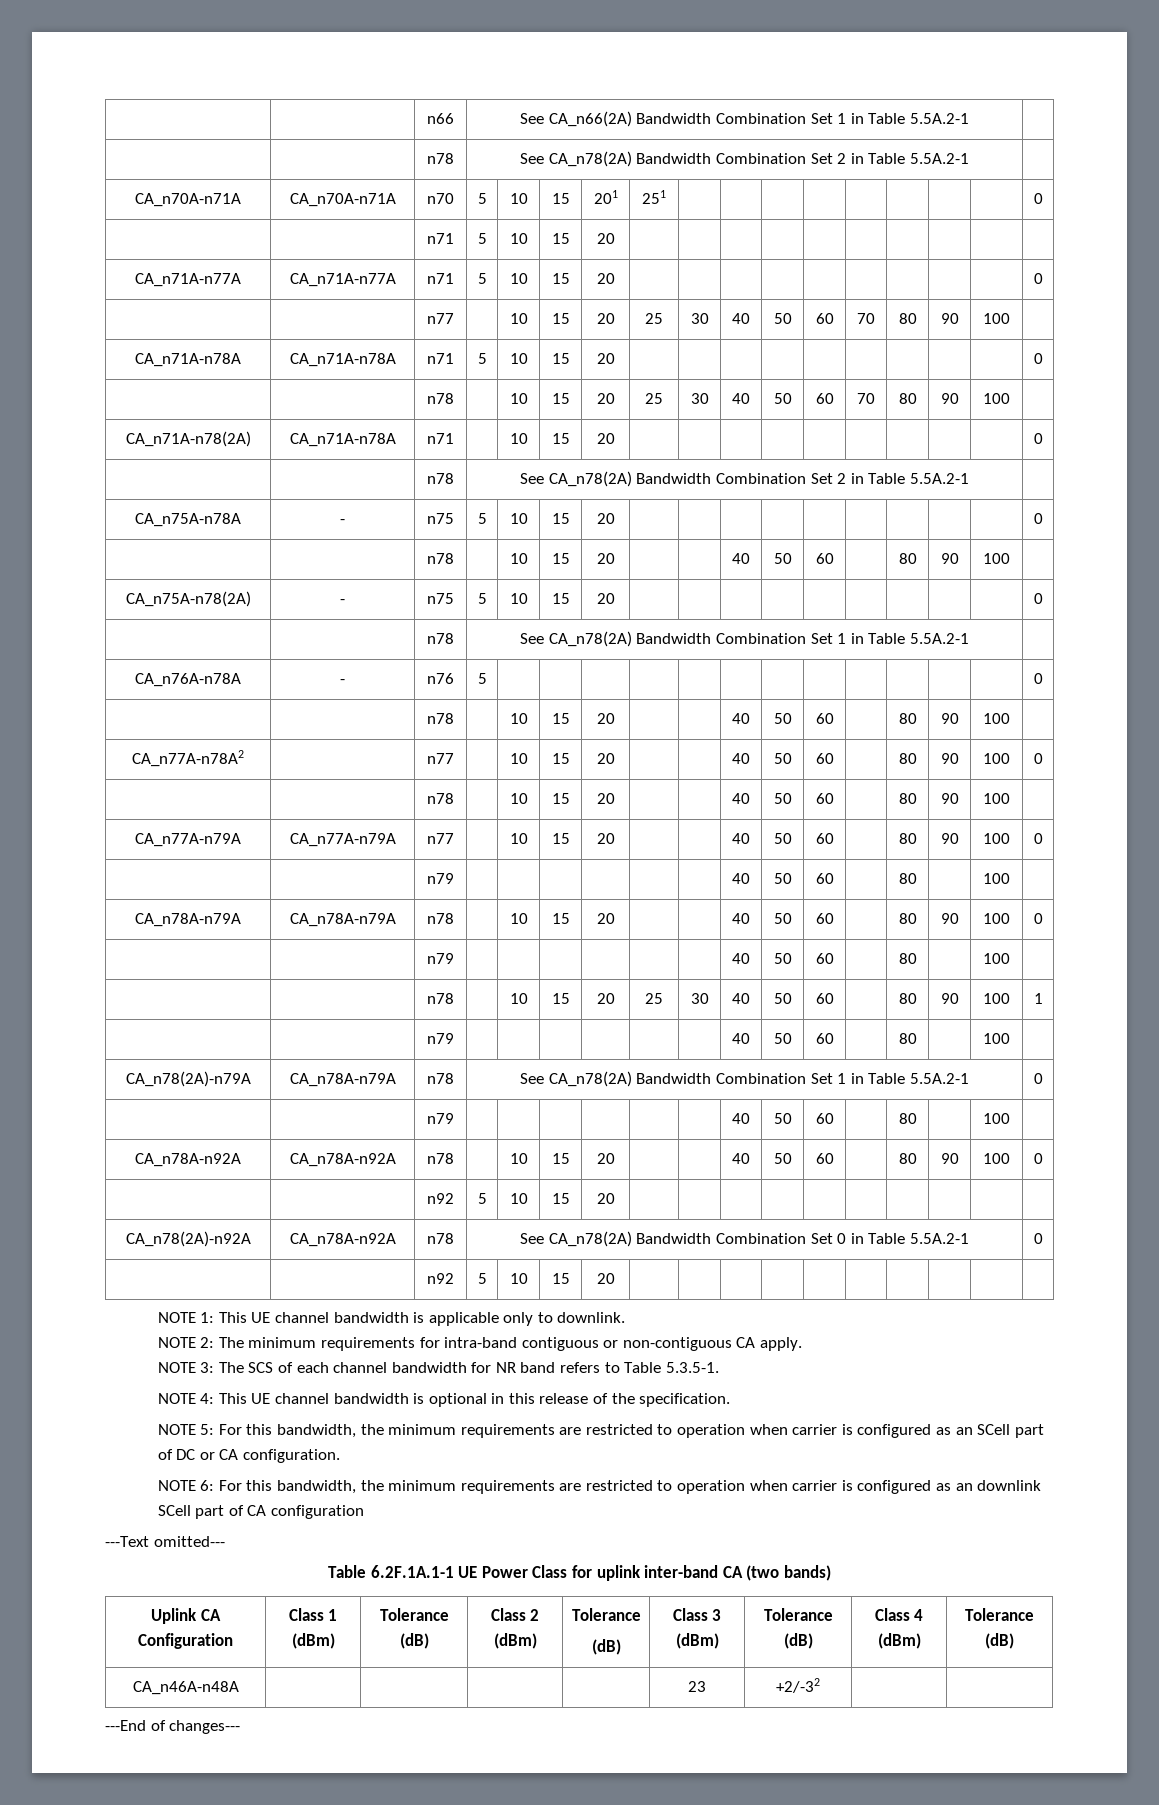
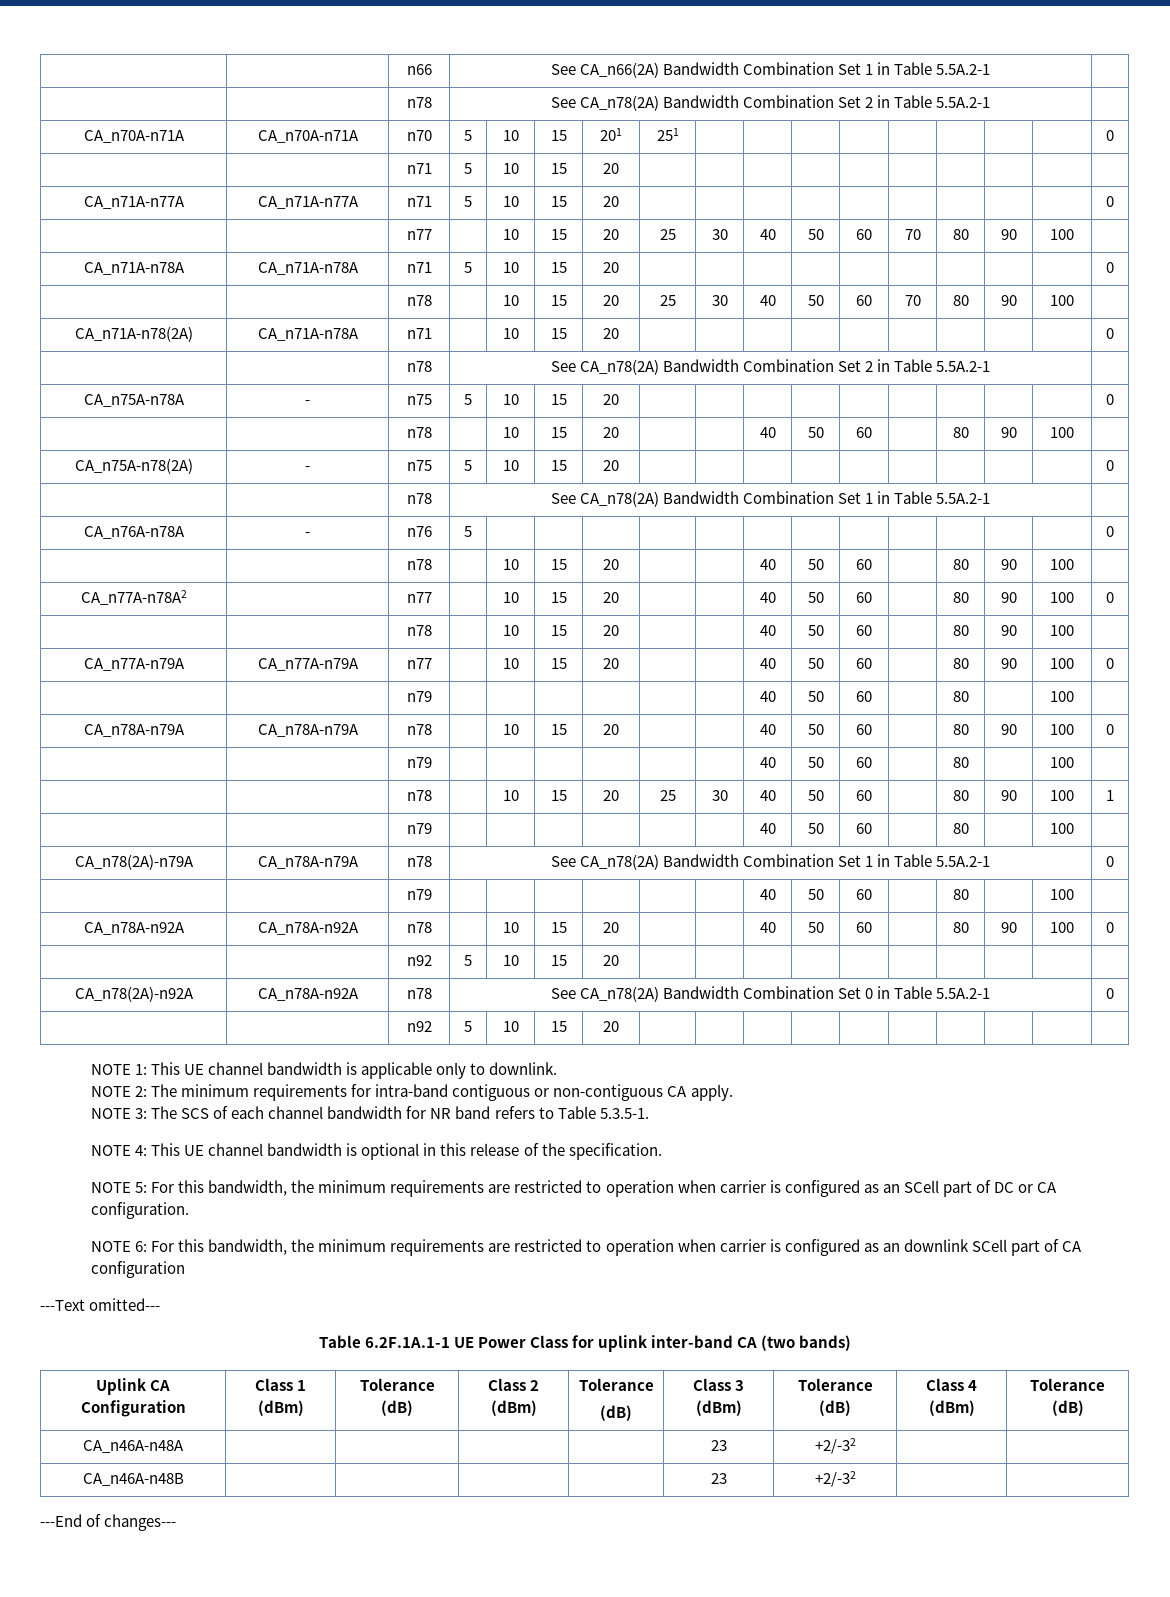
(820, 1685) none -> [82,1473,184,1486] [710,1473,727,1484] [814,1471,856,1487] // CA_n46A-n48B | | | | | 23 | +2/-32 | |

